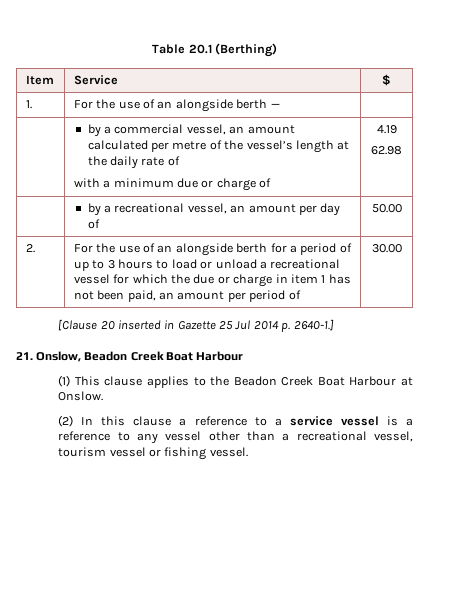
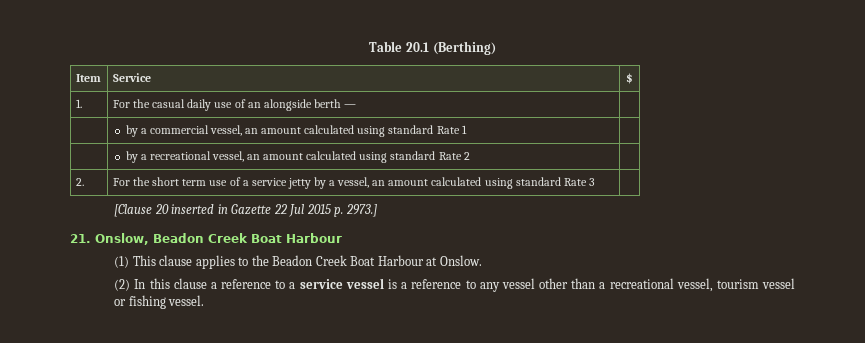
(116, 104) none -> [152,99,212,111] casual daily
[150,140,350,153] [87,156,180,169] [73,178,272,191] [376,125,397,134] [371,146,402,155] per metre of the vessel’s length at the daily rate of // with a minimum due or charge of | 4.19 // 62.98 -> [357,125,467,137] using standard Rate 1 |
[298,203,341,216] [87,219,100,229] [371,204,402,213] [25,244,35,253] [73,243,352,256] [73,259,341,271] [73,274,351,287] [73,290,301,302] [371,244,402,253] per day of | 50.00 // 2. | For the use of an alongside berth for a period of up to 3 hours to load or unload a recreational vessel for which the due or charge in item 1 has not been paid, an amount per period of | 30.00 -> [306,151,470,163] [75,178,84,186] [112,177,595,189] calculated using standard Rate 2 | // 2. | For the short term use of a service jetty by a vessel, an amount calculated using standard Rate 3 |
[219,319,334,332] 25 Jul 2014 p. 2640-1.] -> [273,204,377,217] 22 Jul 2015 p. 2973.]

